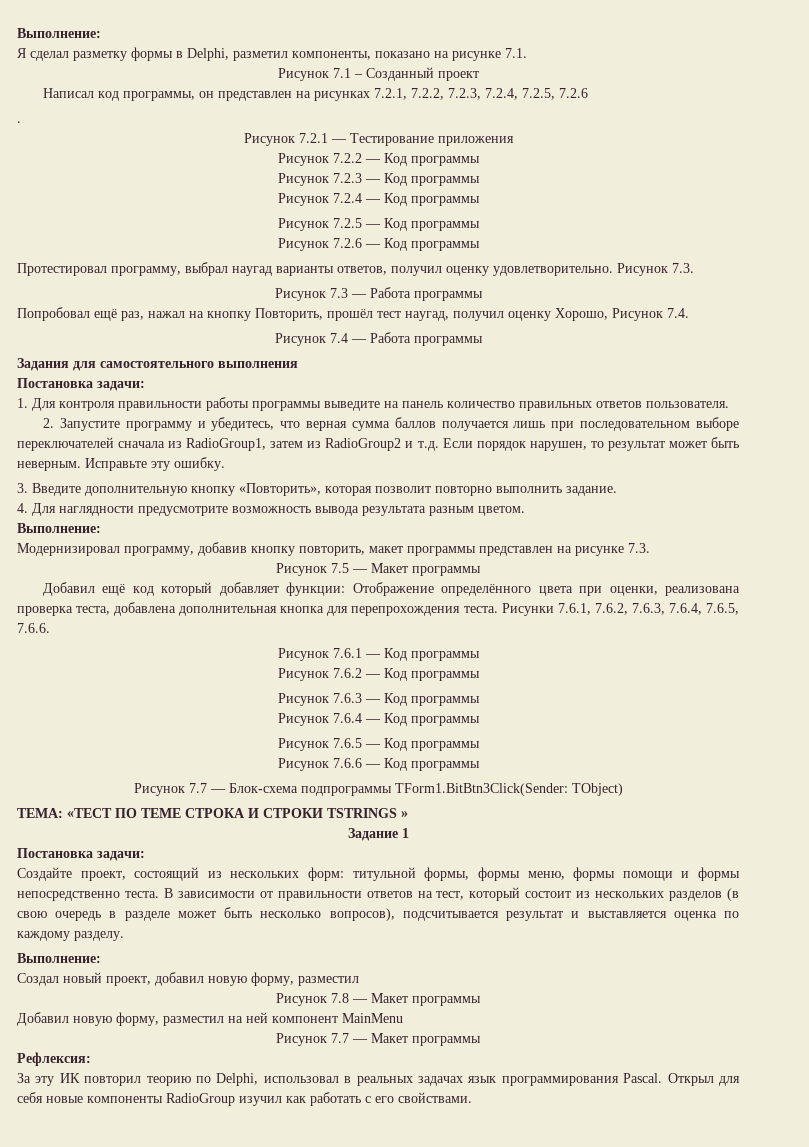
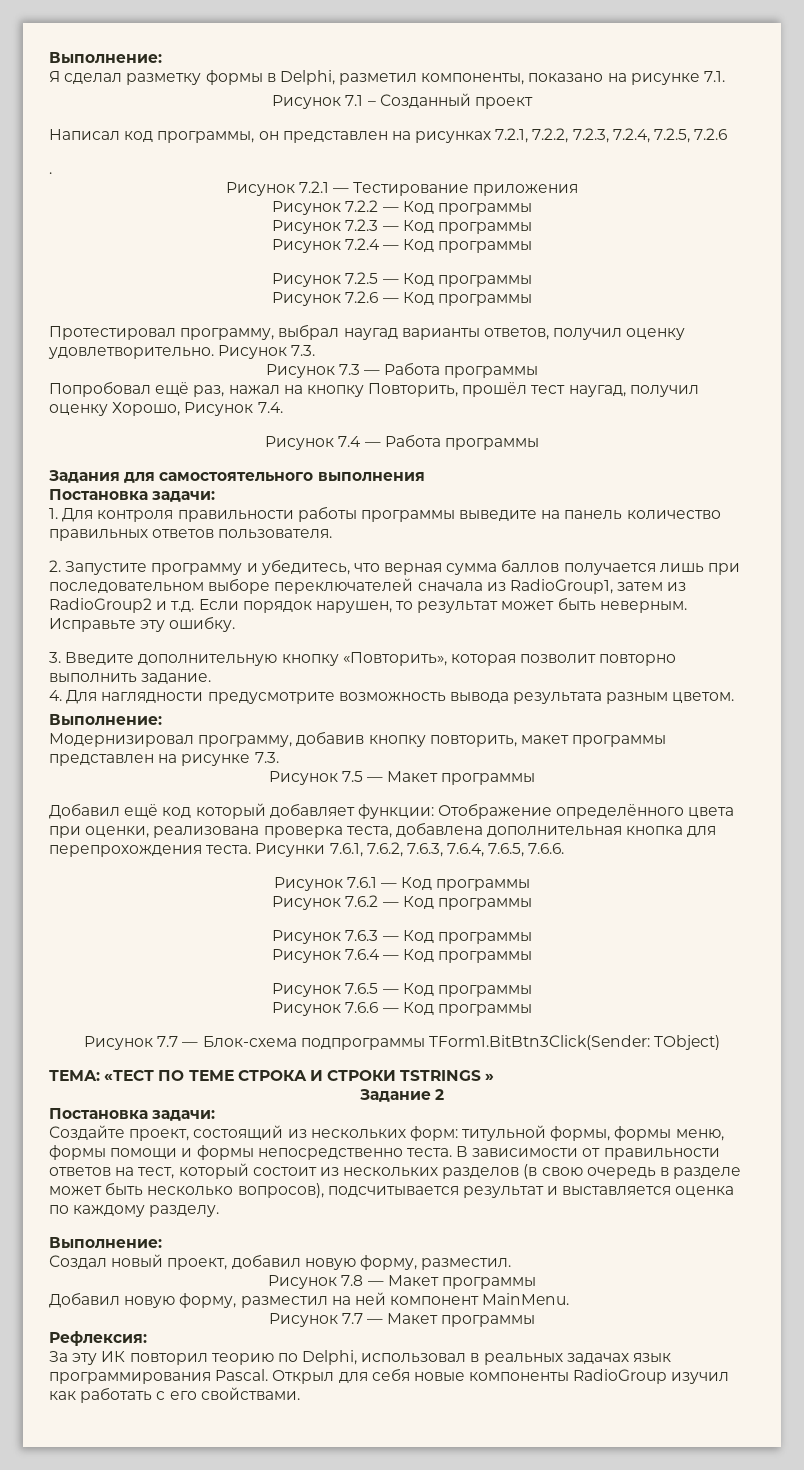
[401,828,409,838] 1 -> [435,1089,445,1100] 2
[298,976,359,986] разместил -> [421,1258,512,1270] разместил.
[342,1013,403,1023] MainMenu -> [482,1293,570,1305] MainMenu.

